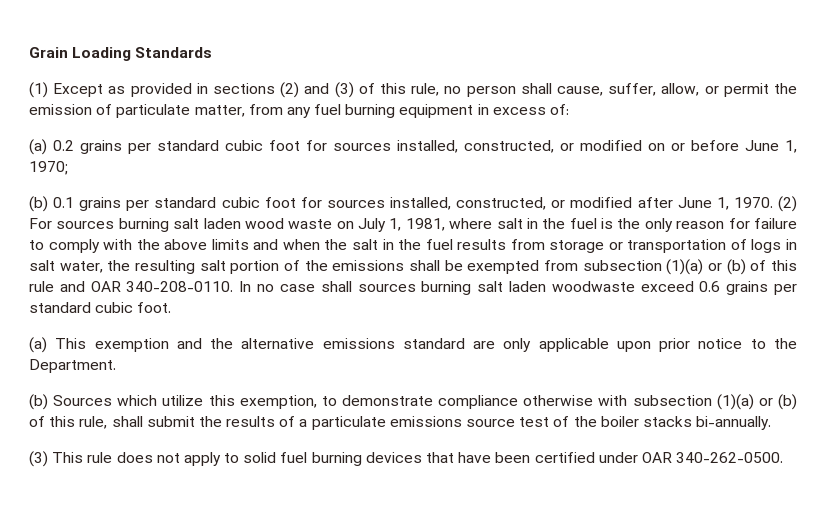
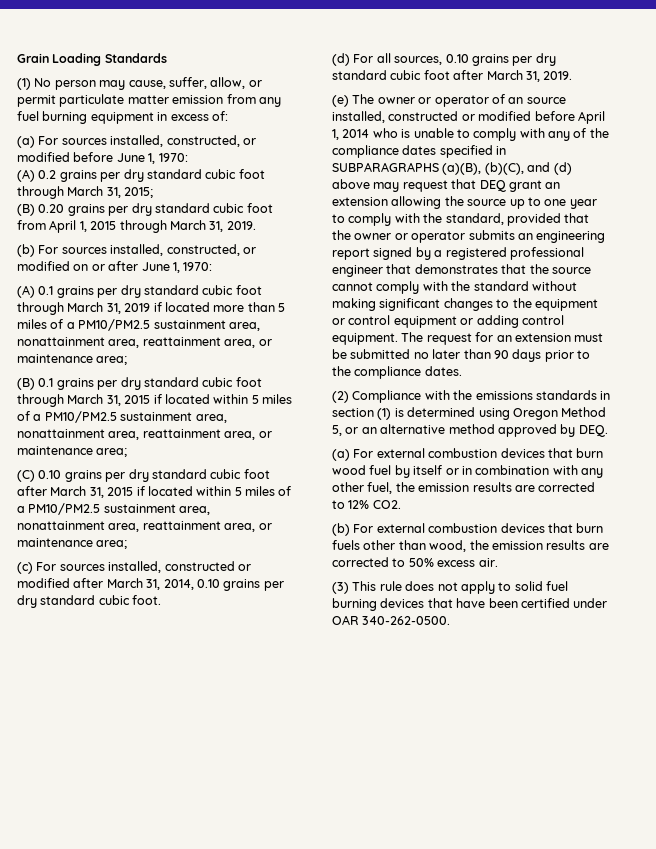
[53,82,552,98] Except as provided in sections (2) and (3) of this rule, no person shall -> [34,78,126,90] No person may
[774,83,798,94] [29,104,245,118] the emission of particulate matter, -> [59,94,224,107] particulate matter emission
(47, 147) none -> [38,135,256,147] [17,152,188,164] [17,169,35,182] For sources installed, constructed, or modified before June 1, 1970: // (A)
[157,140,327,151] standard cubic foot for -> [123,169,265,182] [17,186,154,199] [17,203,273,216] [17,220,256,233] [17,244,59,257] dry standard cubic foot through March 31, 2015; // (B) 0.20 grains per dry standard cubic foot from April 1, 2015 through March 31, 2019. // (b) For
[691,140,797,153] [29,161,68,175] [29,196,547,212] before June 1, 1970; // (b) 0.1 grains per standard cubic foot for sources installed, constructed, -> [108,261,213,273] [17,285,262,298] [17,302,285,315] [17,319,260,331] [17,337,272,348] [17,354,128,365] [17,377,262,390] [17,394,292,407] [17,411,227,423] [17,429,272,440] [17,446,128,457] [17,469,270,482] [17,486,292,498] [17,503,211,515] [17,521,272,532] [17,538,128,549] [17,561,235,574] after June 1, 1970: // (A) 0.1 grains per dry standard cubic foot through March 31, 2019 if located more than 5 miles of a PM10/PM2.5 sustainment area, nonattainment area, reattainment area, or maintenance area; // (B) 0.1 grains per dry standard cubic foot through March 31, 2015 if located within 5 miles of a PM10/PM2.5 sustainment area, nonattainment area, reattainment area, or maintenance area; // (C) 0.10 grains per dry standard cubic foot after March 31, 2015 if located within 5 miles of a PM10/PM2.5 sustainment area, nonattainment area, reattainment area, or maintenance area; // (c) For sources installed, constructed
[677,196,798,212] [29,218,798,232] [29,239,797,253] [29,259,797,275] [29,281,797,295] [29,302,172,313] [29,337,797,353] [29,359,116,373] [29,394,797,410] [29,416,772,430] June 1, 1970. (2) For sources burning salt laden wood waste on July 1, 1981, where salt in the fuel is the only reason for failure to comply with the above limits and when the salt in the fuel results from storage or transportation of logs in salt water, the resulting salt portion of the emissions shall be exempted from subsection (1)(a) or (b) of this rule and OAR 340-208-0110. In no case shall sources burning salt laden woodwaste exceed 0.6 grains per standard cubic foot. // (a) This exemption and the alternative emissions standard are only applicable upon prior notice to the Department. // (b) Sources which utilize this exemption, to demonstrate compliance otherwise with subsection (1)(a) or (b) of this rule, shall submit the results of a particulate emissions source test of the boiler stacks bi-annually. -> [106,578,284,591] [17,595,162,608] [332,53,556,66] [332,70,573,82] [332,94,566,107] [332,111,605,124] [332,128,609,141] [332,145,507,158] [332,162,572,175] [332,179,561,192] [332,196,597,209] [332,213,590,226] [332,230,606,243] [332,247,584,260] [332,264,591,277] [332,281,577,294] [332,298,598,311] [332,315,564,328] [332,332,604,345] [332,349,590,362] [332,366,462,379] [332,390,611,403] [332,407,607,420] [332,424,608,437] [332,448,604,461] [332,465,603,478] [332,482,596,494] [332,500,401,509] [332,523,604,536] [332,540,609,552] [332,557,498,567] March 31, 2014, 0.10 grains per dry standard cubic foot. // (d) For all sources, 0.10 grains per dry standard cubic foot after March 31, 2019. // (e) The owner or operator of an source installed, constructed or modified before April 1, 2014 who is unable to comply with any of the compliance dates specified in SUBPARAGRAPHS (a)(B), (b)(C), and (d) above may request that DEQ grant an extension allowing the source up to one year to comply with the standard, provided that the owner or operator submits an engineering report signed by a registered professional engineer that demonstrates that the source cannot comply with the standard without making significant changes to the equipment or control equipment or adding control equipment. The request for an extension must be submitted no later than 90 days prior to the compliance dates. // (2) Compliance with the emissions standards in section (1) is determined using Oregon Method 5, or an alternative method approved by DEQ. // (a) For external combustion devices that burn wood fuel by itself or in combination with any other fuel, the emission results are corrected to 12% CO2. // (b) For external combustion devices that burn fuels other than wood, the emission results are corrected to 50% excess air.

